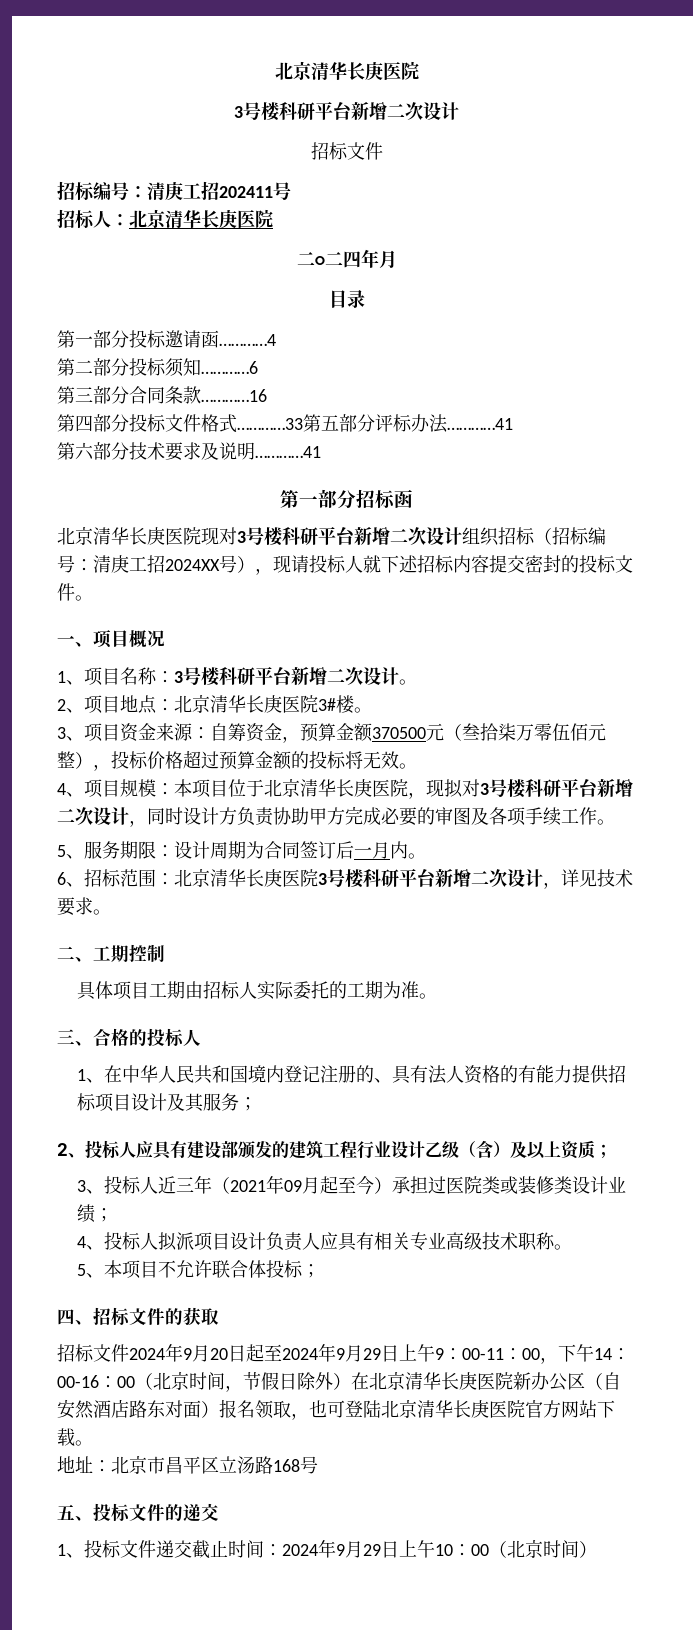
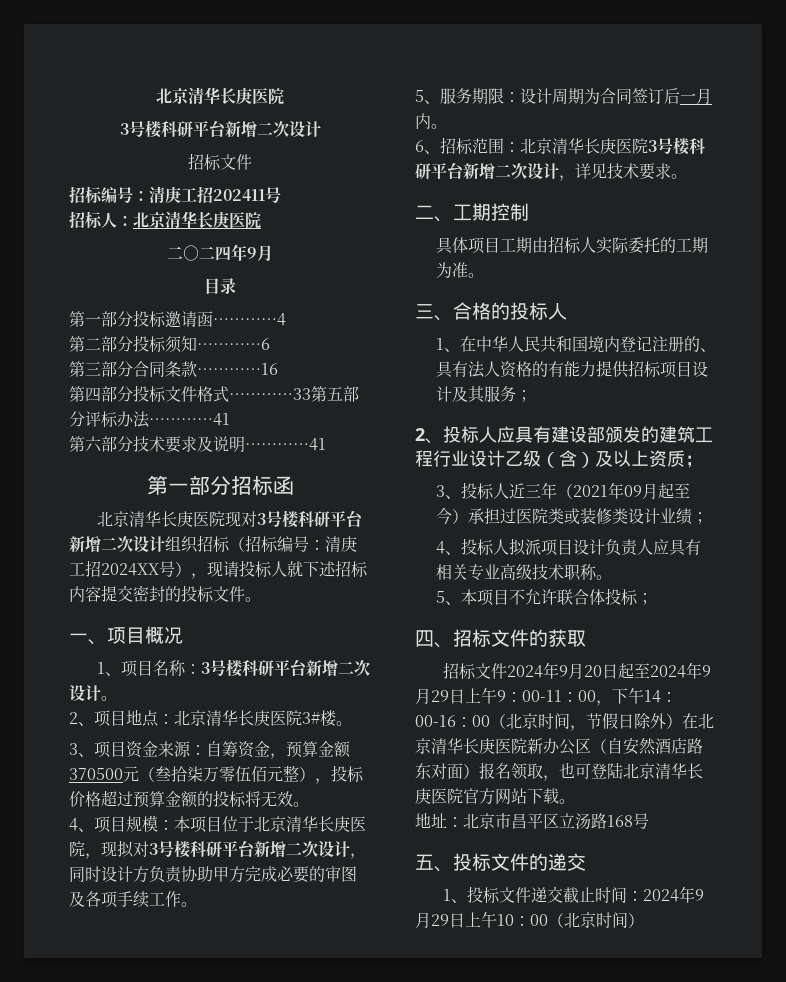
(379, 258) none -> [247,247,257,259] 9

